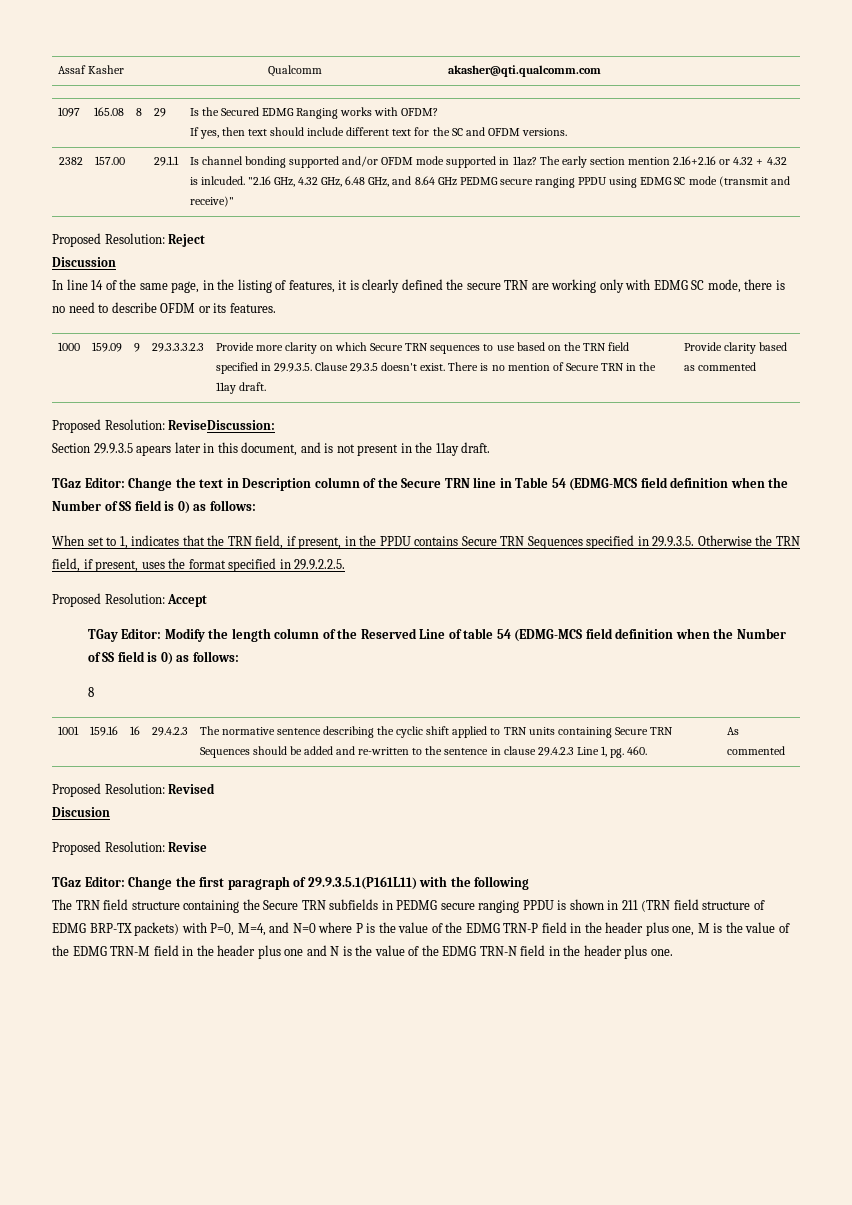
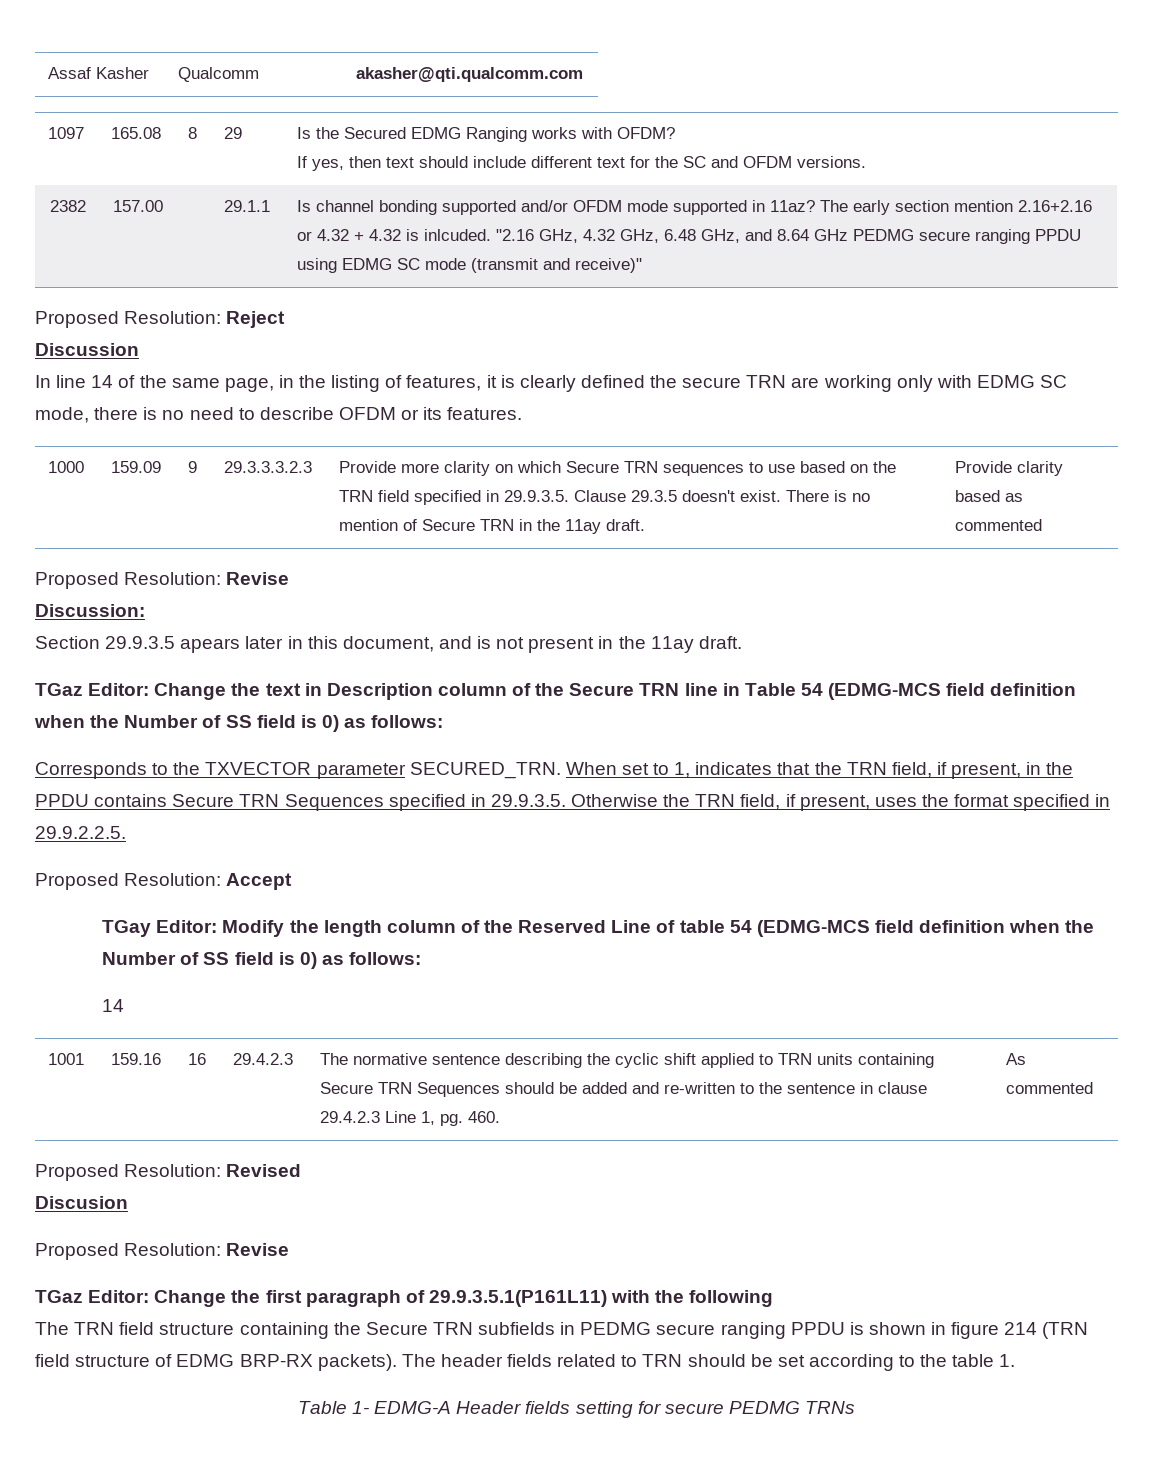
[168,420,276,430] ReviseDiscussion: -> [226,572,290,585] [35,604,145,617] Revise // Discussion:
(256, 505) none -> [35,762,561,779] Corresponds to the TXVECTOR parameter SECURED_TRN.
[87,687,94,697] 8 -> [102,999,125,1012] 14
[621,900,638,910] 211 -> [951,1322,1038,1339] figure 214
[89,922,790,936] [52,945,673,959] BRP-TX packets) with P=0, M=4, and N=0 where P is the value of the EDMG TRN-P field in the header plus one, M is the value of the EDMG TRN-M field in the header plus one and N is the value of the EDMG TRN-N field in the header plus one. -> [239,1354,1016,1371] [297,1401,856,1418] BRP-RX packets). The header fields related to TRN should be set according to the table 1. // Table 1- EDMG-A Header fields setting for secure PEDMG TRNs

